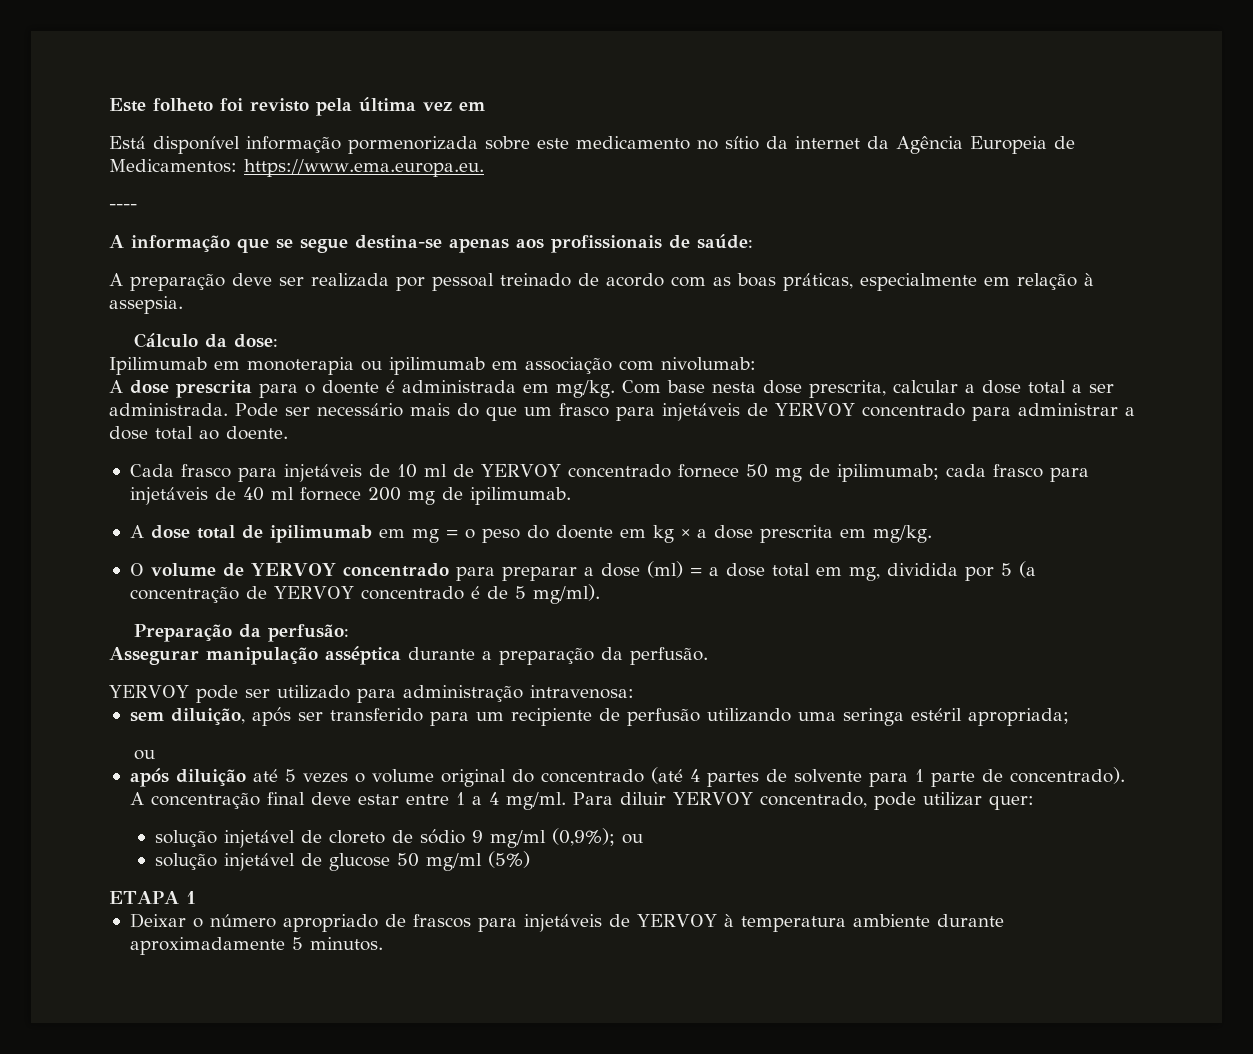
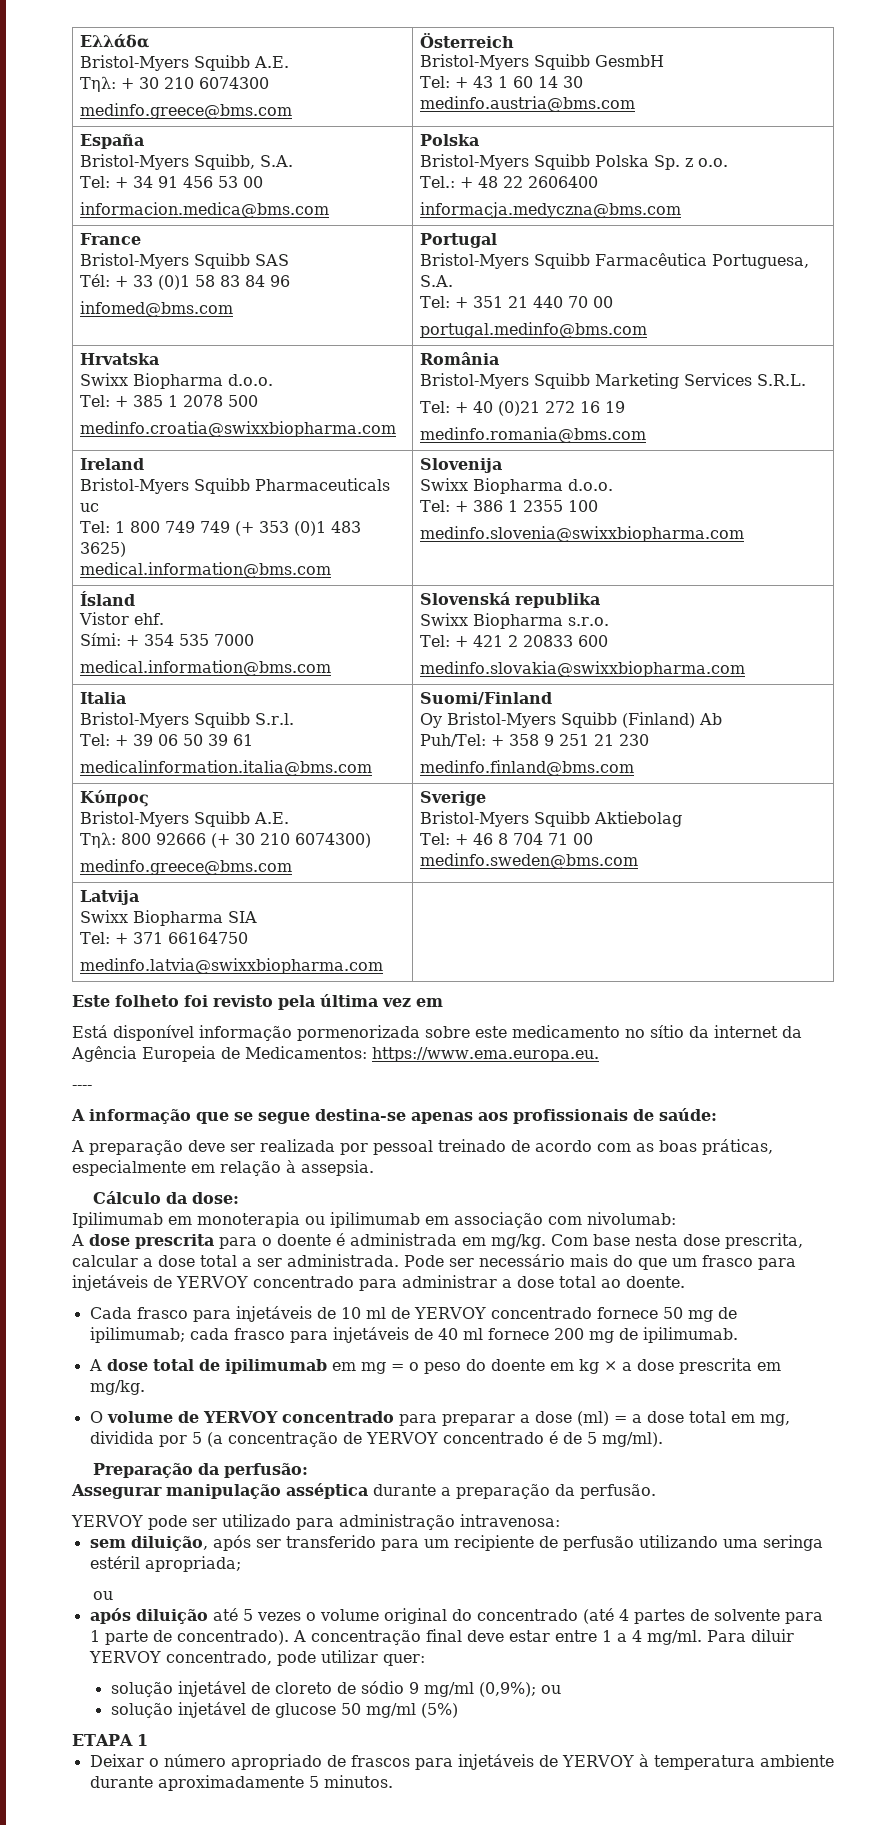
(109, 105) none -> [80,34,150,48] [80,55,290,71] [80,76,270,92] [80,103,293,119] [420,33,515,48] [420,54,665,70] [420,76,584,88] [420,96,636,112] [80,134,145,149] [80,154,294,170] [80,176,264,188] [80,202,330,218] [420,134,480,146] [420,154,729,170] [420,176,599,188] [420,202,682,218] [80,233,142,245] [80,253,290,269] [80,274,291,290] [80,301,234,317] [420,233,498,248] [420,253,810,269] [420,275,454,287] [420,296,614,308] [420,322,648,338] [80,353,160,365] [80,373,274,389] [80,395,259,407] [80,421,397,437] [420,352,500,365] [420,373,807,389] [420,401,626,416] [420,427,647,443] [80,458,145,470] [80,478,391,494] [80,503,100,512] [80,521,362,536] [80,542,127,557] [80,562,332,578] [420,458,503,473] [420,478,614,494] [420,500,599,512] [420,526,745,542] [80,591,136,606] [79,612,165,625] [80,633,255,646] [80,660,332,676] [420,592,601,608] [420,613,610,629] [420,635,609,647] [420,661,746,677] [80,692,127,704] [80,712,295,728] [80,734,254,746] [80,760,373,776] [420,692,553,705] [420,712,723,728] [420,734,650,747] [420,760,635,776] [80,790,150,807] [80,811,290,827] [80,832,372,848] [80,859,293,875] [420,791,487,806] [420,811,683,827] [420,833,594,845] [420,853,639,869] [80,890,140,905] [80,910,258,926] [80,932,249,944] [80,958,384,974] Ελλάδα // Bristol-Myers Squibb A.E. // Τηλ: + 30 210 6074300 // medinfo.greece@bms.com | Österreich // Bristol-Myers Squibb GesmbH // Tel: + 43 1 60 14 30 // medinfo.austria@bms.com // España // Bristol-Myers Squibb, S.A. // Tel: + 34 91 456 53 00 // informacion.medica@bms.com | Polska // Bristol-Myers Squibb Polska Sp. z o.o. // Tel.: + 48 22 2606400 // informacja.medyczna@bms.com // France // Bristol-Myers Squibb SAS // Tél: + 33 (0)1 58 83 84 96 // infomed@bms.com | Portugal // Bristol-Myers Squibb Farmacêutica Portuguesa, S.A. // Tel: + 351 21 440 70 00 // portugal.medinfo@bms.com // Hrvatska // Swixx Biopharma d.o.o. // Tel: + 385 1 2078 500 // medinfo.croatia@swixxbiopharma.com | România // Bristol-Myers Squibb Marketing Services S.R.L. // Tel: + 40 (0)21 272 16 19 // medinfo.romania@bms.com // Ireland // Bristol-Myers Squibb Pharmaceuticals uc // Tel: 1 800 749 749 (+ 353 (0)1 483 3625) // medical.information@bms.com | Slovenija // Swixx Biopharma d.o.o. // Tel: + 386 1 2355 100 // medinfo.slovenia@swixxbiopharma.com // Ísland // Vistor ehf. // Sími: + 354 535 7000 // medical.information@bms.com | Slovenská republika // Swixx Biopharma s.r.o. // Tel: + 421 2 20833 600 // medinfo.slovakia@swixxbiopharma.com // Italia // Bristol-Myers Squibb S.r.l. // Tel: + 39 06 50 39 61 // medicalinformation.italia@bms.com | Suomi/Finland // Oy Bristol-Myers Squibb (Finland) Ab // Puh/Tel: + 358 9 251 21 230 // medinfo.finland@bms.com // Κύπρος // Bristol-Myers Squibb A.E. // Τηλ: 800 92666 (+ 30 210 6074300) // medinfo.greece@bms.com | Sverige // Bristol-Myers Squibb Aktiebolag // Tel: + 46 8 704 71 00 // medinfo.sweden@bms.com // Latvija // Swixx Biopharma SIA // Tel: + 371 66164750 // medinfo.latvia@swixxbiopharma.com | //

